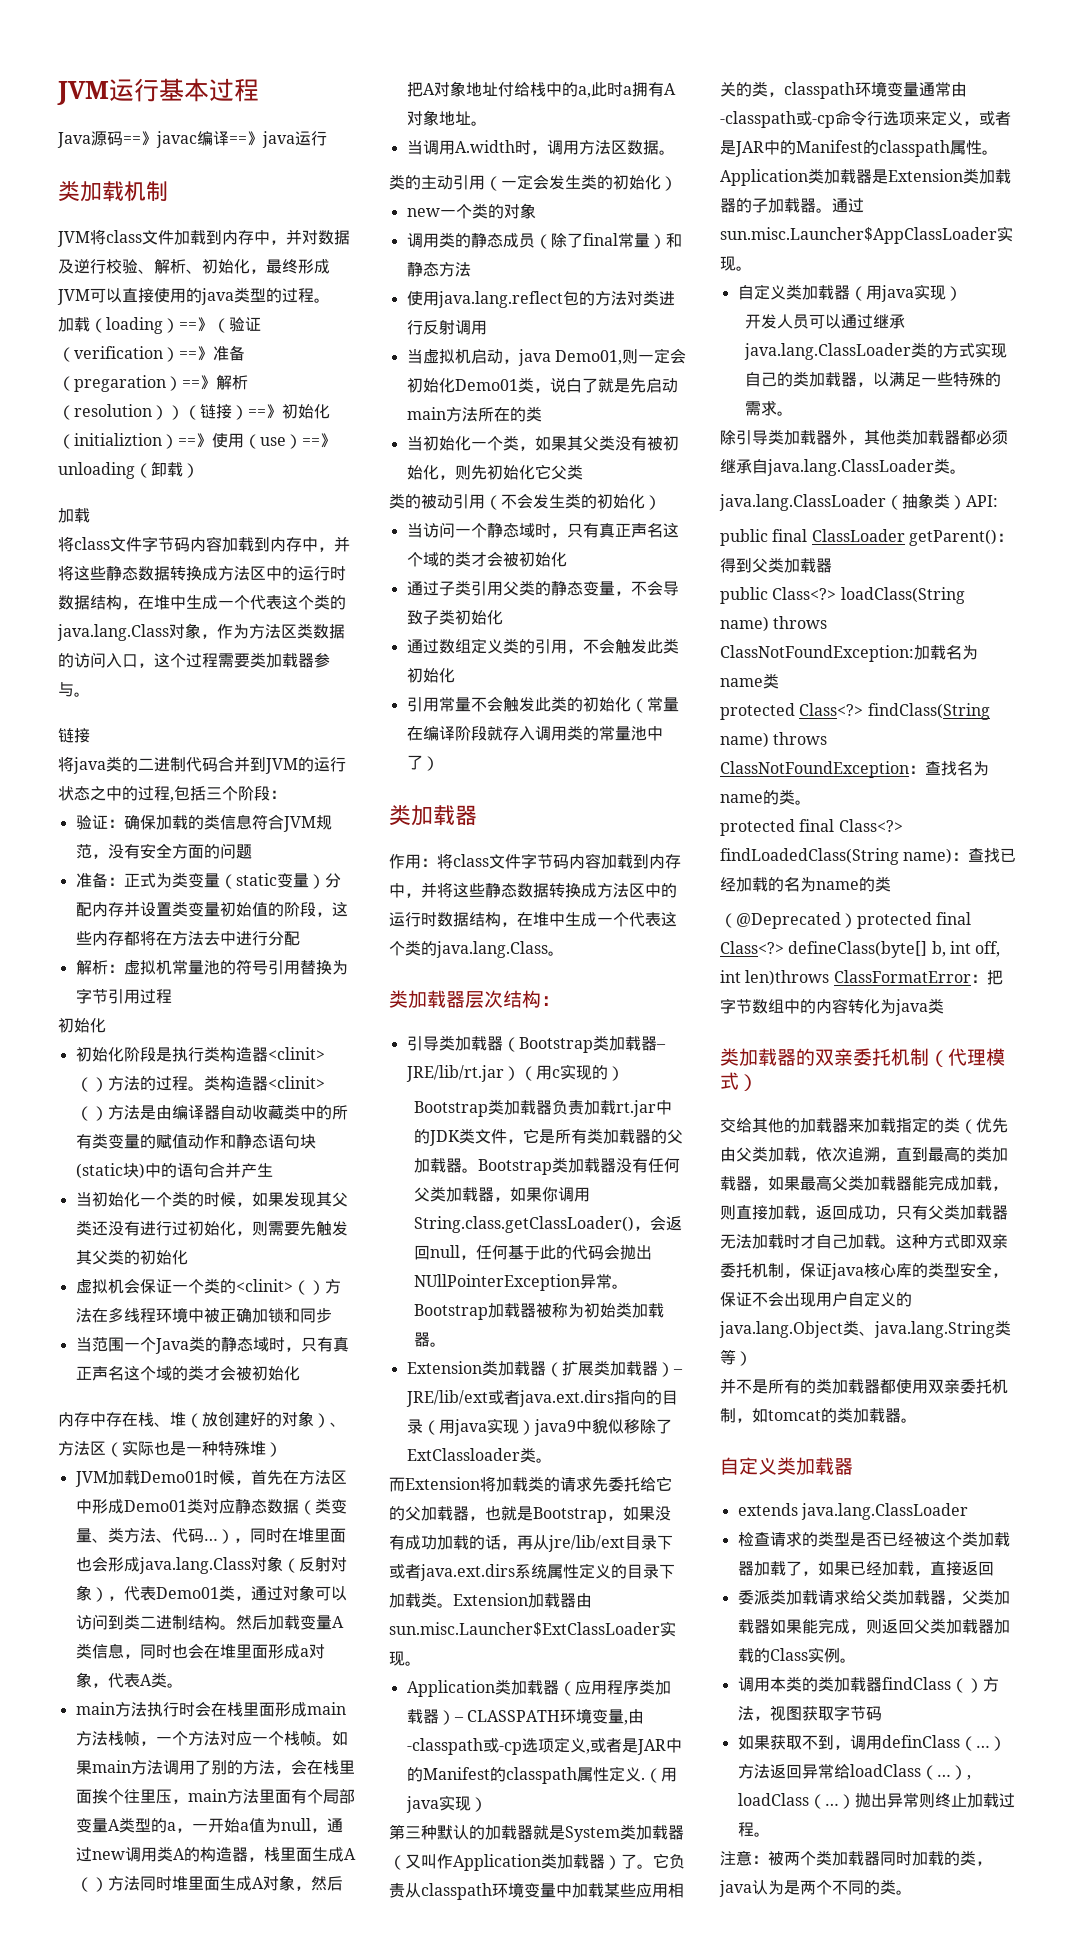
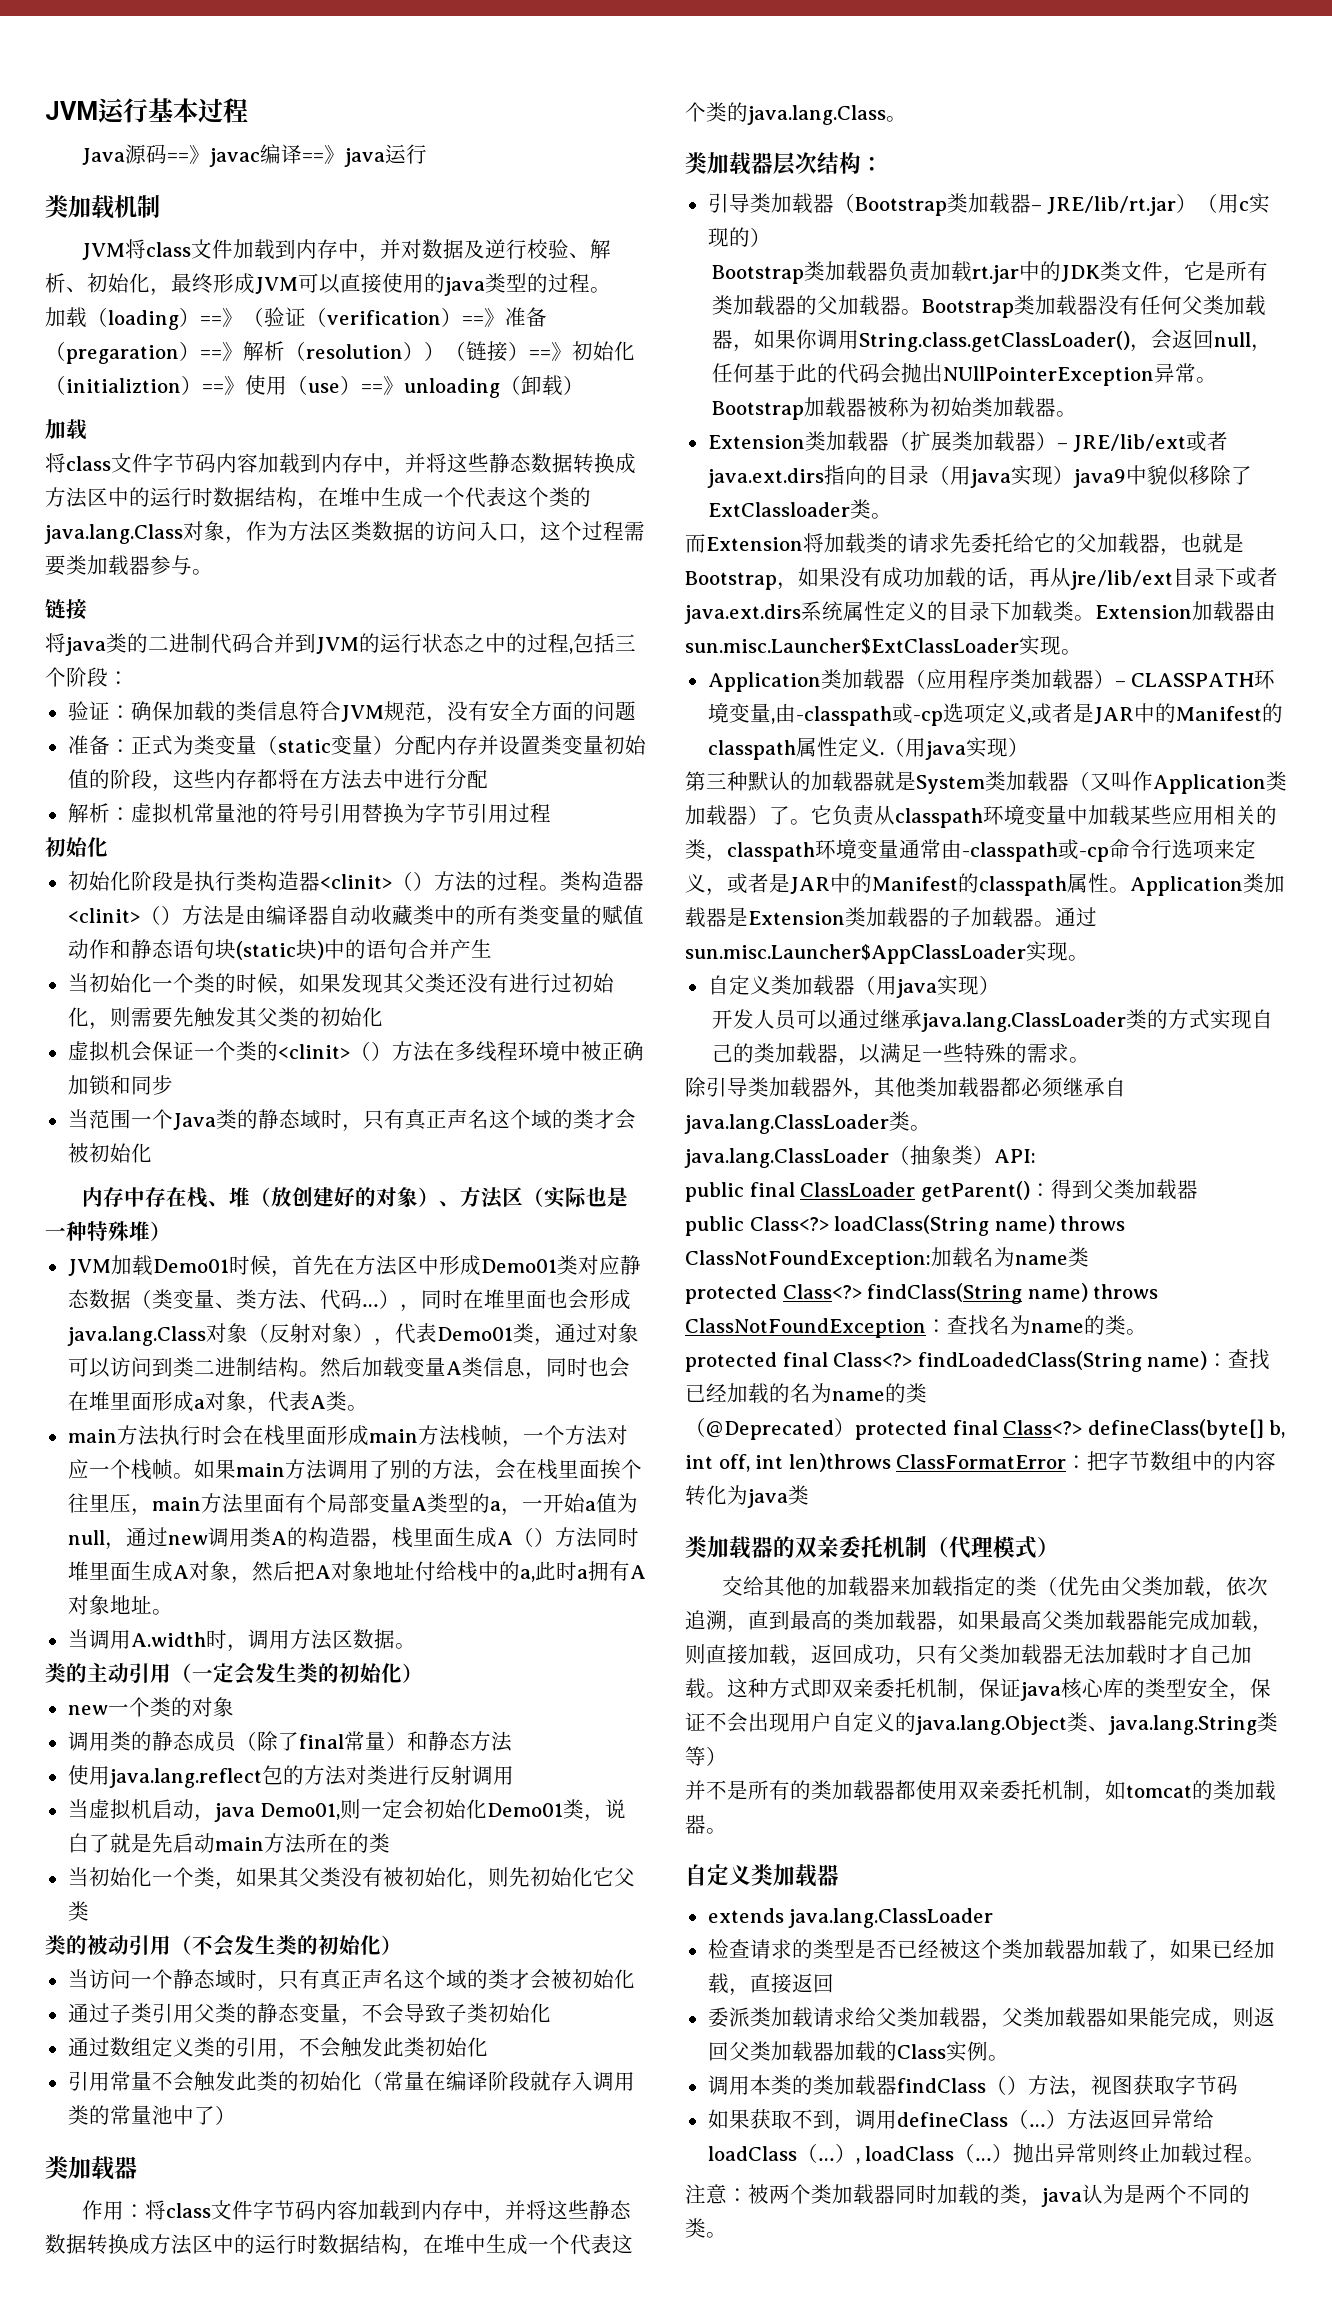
[881,1735,960,1748] definClass -> [896,2112,1008,2127] defineClass

